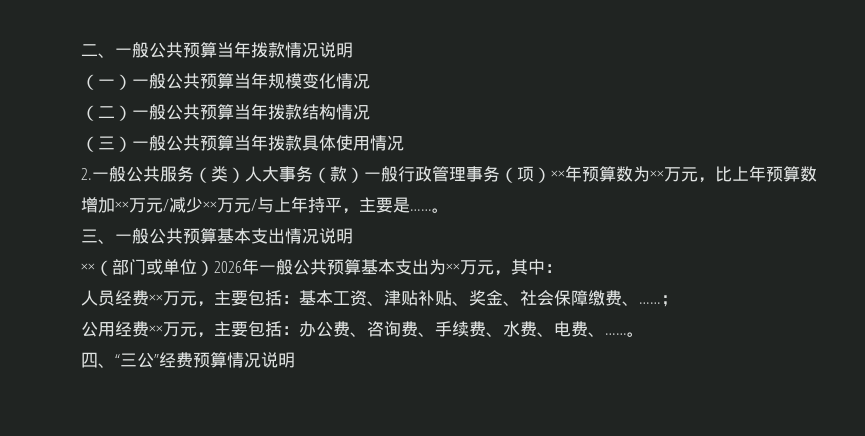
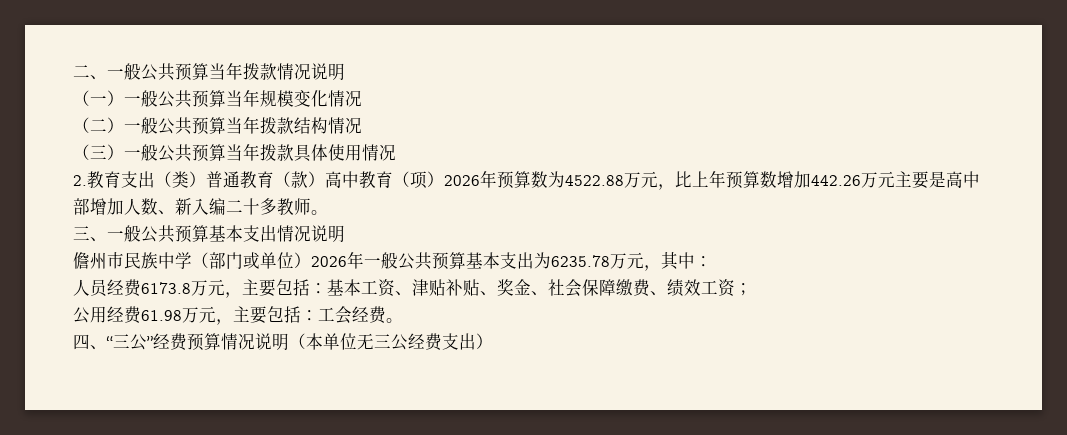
[92,166,565,183] 一般公共服务（类）人大事务（款）一般行政管理事务（项）×× -> [87,171,480,189] 教育支出（类）普通教育（款）高中教育（项）2026
[650,170,664,180] ×× -> [565,175,624,186] 4522.88
[115,196,432,214] ××万元/减少××万元/与上年持平，主要是…… -> [811,171,980,189] [73,198,311,216] 442.26万元主要是高中部增加人数、新入编二十多教师
[81,263,95,273] ×× -> [73,252,192,269] 儋州市民族中学
[446,263,460,273] ×× -> [551,255,610,267] 6235.78
[149,294,163,304] ×× -> [141,282,191,294] 6173.8
[639,302,661,304] …… -> [667,279,735,297] 绩效工资
[149,321,627,338] ××万元，主要包括：办公费、咨询费、手续费、水费、电费、…… -> [141,306,386,325] 61.98万元，主要包括：工会经费
(295, 360) none -> [289,333,493,351] （本单位无三公经费支出）

